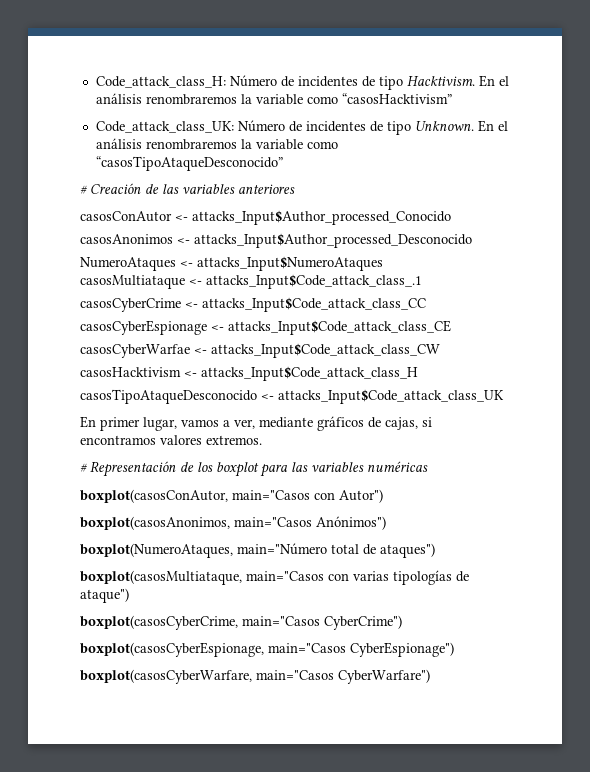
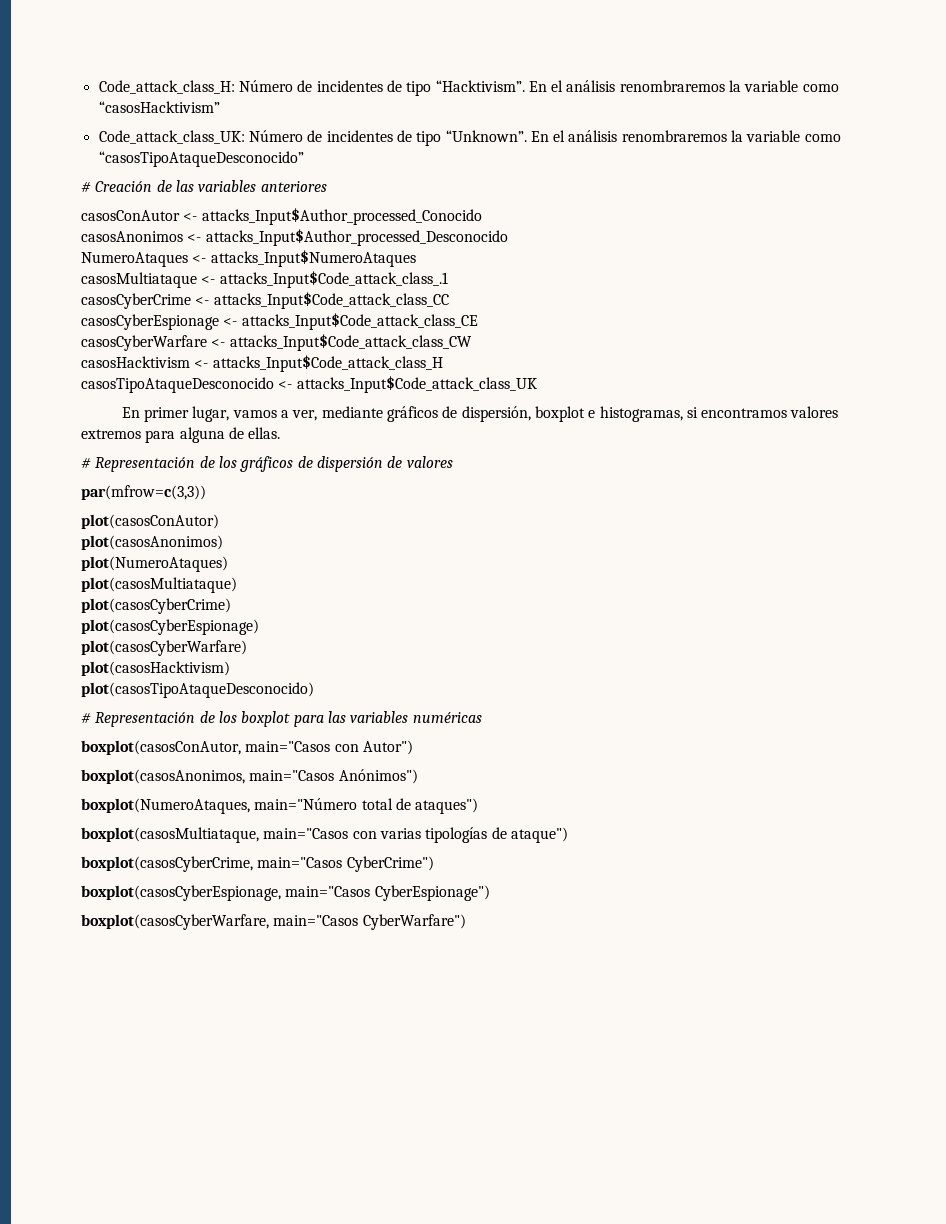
[406,76,475,86] Hacktivism. -> [435,80,525,92] “Hacktivism”.
[414,121,474,131] Unknown. -> [445,130,527,142] “Unknown”.
[80,344,190,358] casosCyberWarfae -> [81,335,207,351] casosCyberWarfare
[385,417,432,430] [80,435,262,445] cajas, si encontramos valores extremos. -> [461,406,839,422] [81,427,281,443] [81,456,453,472] [81,485,206,500] [81,514,219,529] [81,535,223,550] [81,556,228,572] [81,577,237,593] [81,598,231,614] [81,619,259,635] [81,640,247,656] [81,661,230,676] [81,682,314,698] dispersión, boxplot e histogramas, si encontramos valores extremos para alguna de ellas. // # Representación de los gráficos de dispersión de valores // par(mfrow=c(3,3)) // plot(casosConAutor) // plot(casosAnonimos) // plot(NumeroAtaques) // plot(casosMultiataque) // plot(casosCyberCrime) // plot(casosCyberEspionage) // plot(casosCyberWarfare) // plot(casosHacktivism) // plot(casosTipoAtaqueDesconocido)

